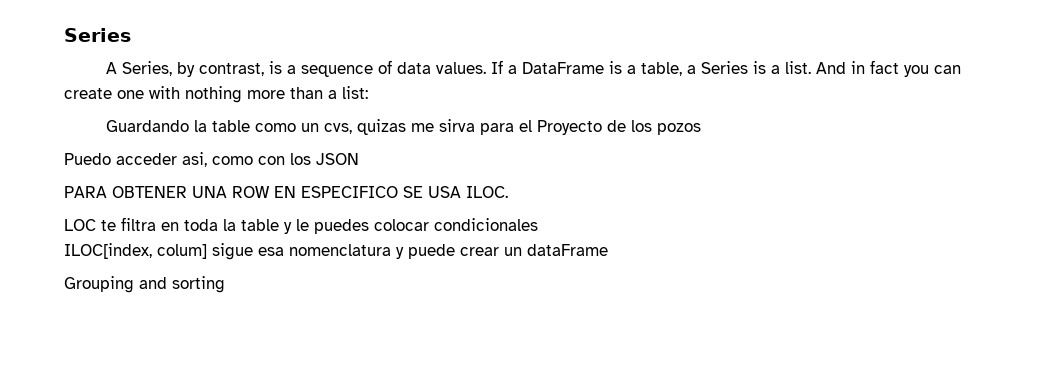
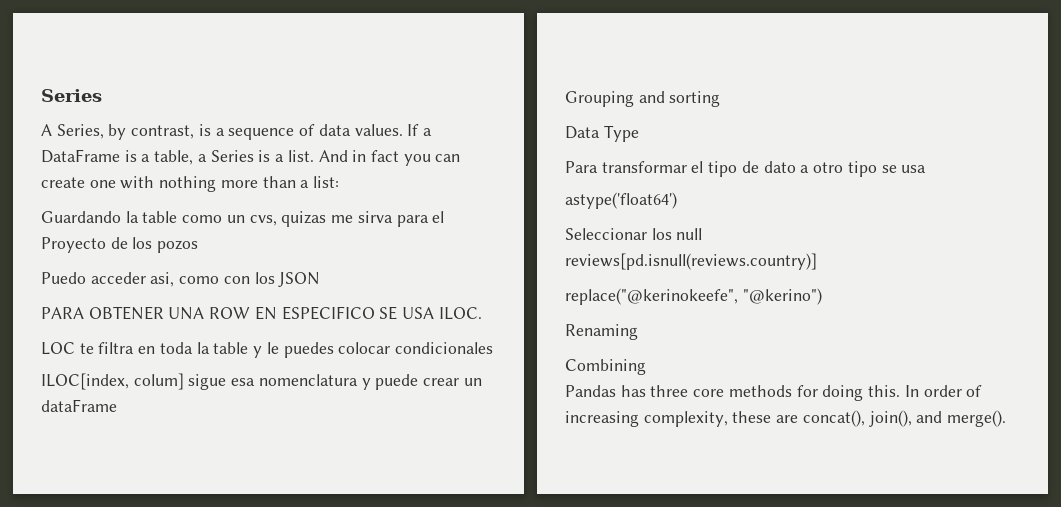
(225, 284) none -> [565,125,639,142] [565,161,927,177] [565,192,677,209] [565,228,703,240] [565,253,817,270] [565,288,822,305] [565,324,638,340] [565,359,646,375] [565,385,983,401] [565,410,1007,427] // Data Type // Para transformar el tipo de dato a otro tipo se usa // astype('float64') // Seleccionar los null // reviews[pd.isnull(reviews.country)] // replace("@kerinokeefe", "@kerino") // Renaming // Combining // Pandas has three core methods for doing this. In order of increasing complexity, these are concat(), join(), and merge().

